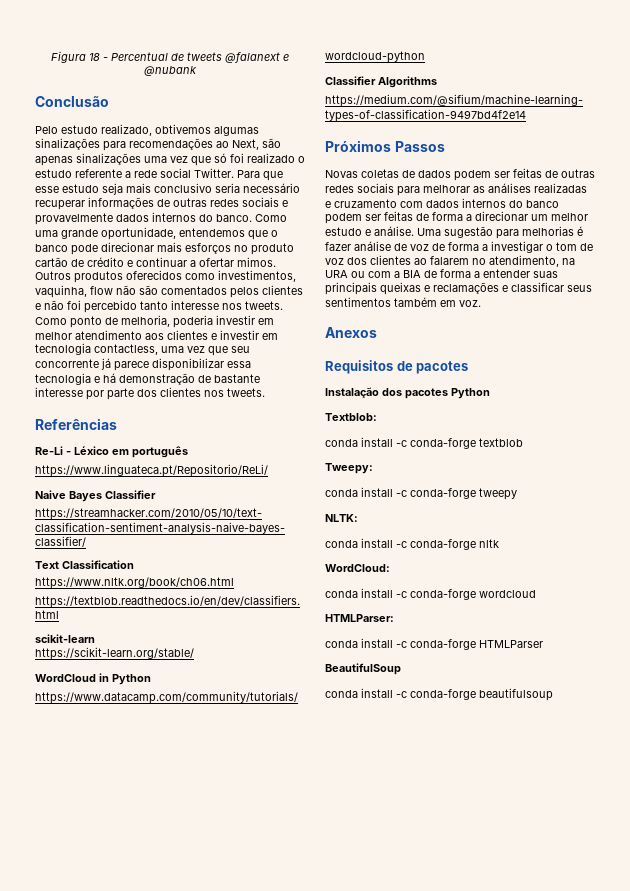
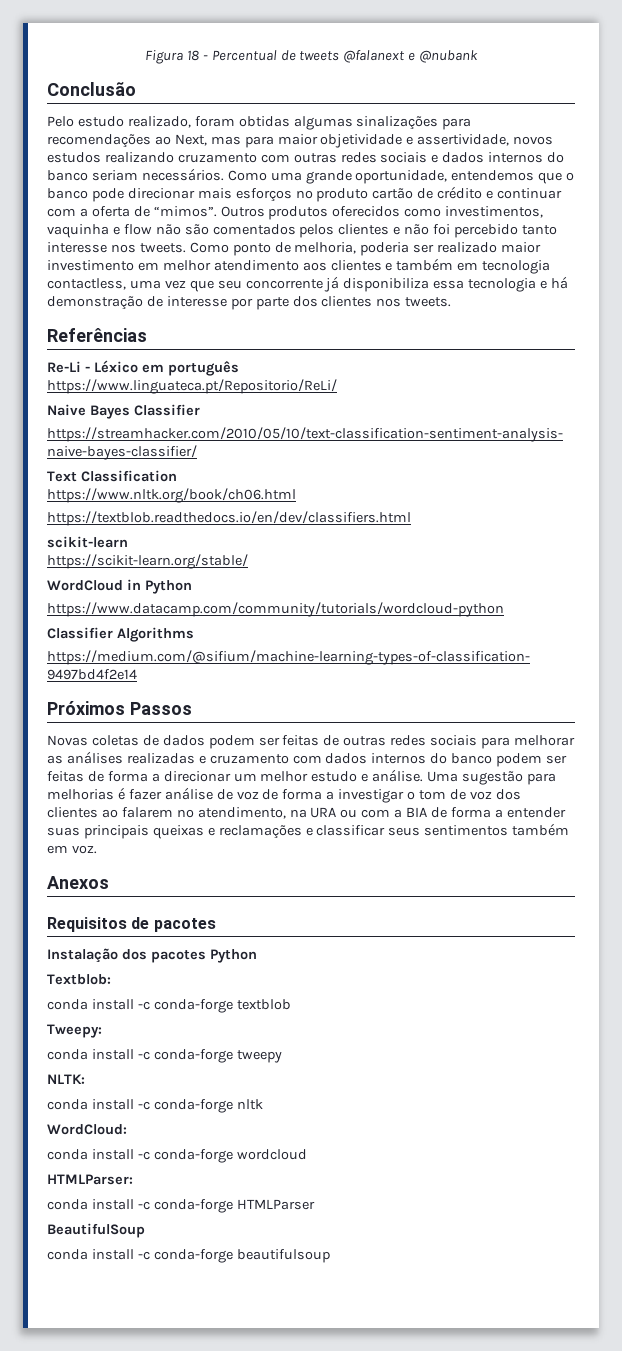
[155,124,211,134] obtivemos -> [194,116,290,127] foram obtidas
[262,138,281,148] [35,153,305,166] [35,168,283,181] [35,183,300,195] [35,197,170,210] são apenas sinalizações uma vez que só foi realizado o estudo referente a rede social Twitter. Para que esse estudo seja mais conclusivo seria necessário recuperar informações de -> [210,134,554,148] [47,152,290,163] mas para maior objetividade e assertividade, novos estudos realizando cruzamento com
[35,212,252,225] provavelmente dados internos do banco. -> [442,152,565,163] [47,168,224,181] dados internos do banco seriam necessários.
[190,257,276,267] a ofertar mimos. -> [47,206,217,217] com a oferta de “mimos”.
[35,285,87,298] vaquinha, -> [47,224,120,238] vaquinha e
[216,315,255,325] investir -> [413,242,542,253] [47,260,134,271] ser realizado maior investimento
[220,330,259,340] investir -> [396,258,454,271] também
[114,358,224,371] parece disponibilizar -> [343,278,430,292] disponibiliza
[214,374,260,383] bastante -> (163, 301) none

